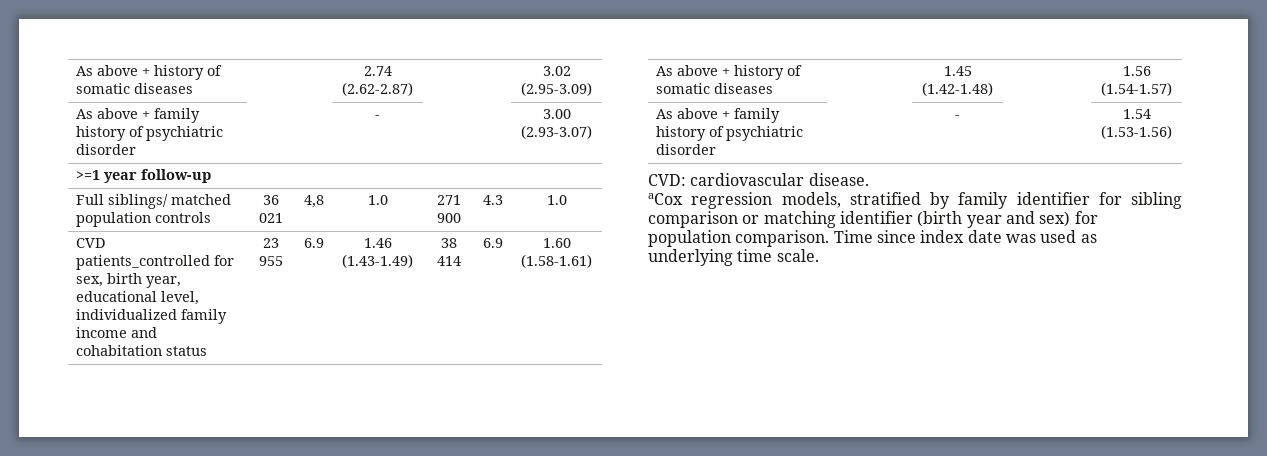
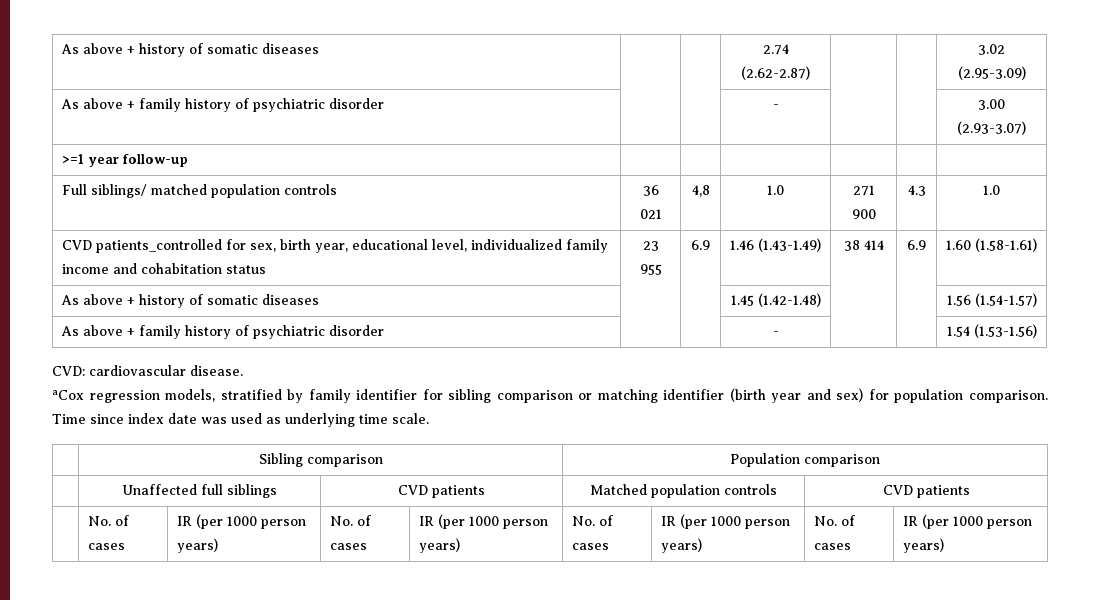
(819, 255) none -> [258,453,383,467] [730,453,880,467] [122,484,277,498] [397,485,485,498] [590,484,777,498] [882,485,970,498] [87,515,129,526] [87,543,125,550] [176,514,306,529] [176,538,218,553] [329,515,371,526] [329,543,367,550] [418,514,548,529] [418,538,460,553] [571,515,613,526] [571,543,609,550] [660,514,790,529] [660,538,702,553] [813,515,855,526] [813,543,851,550] [902,514,1032,529] [902,538,944,553] // | Sibling comparison | Population comparison // | Unaffected full siblings | CVD patients | Matched population controls | CVD patients // | No. of cases | IR (per 1000 person years) | No. of cases | IR (per 1000 person years) | No. of cases | IR (per 1000 person years) | No. of cases | IR (per 1000 person years)

